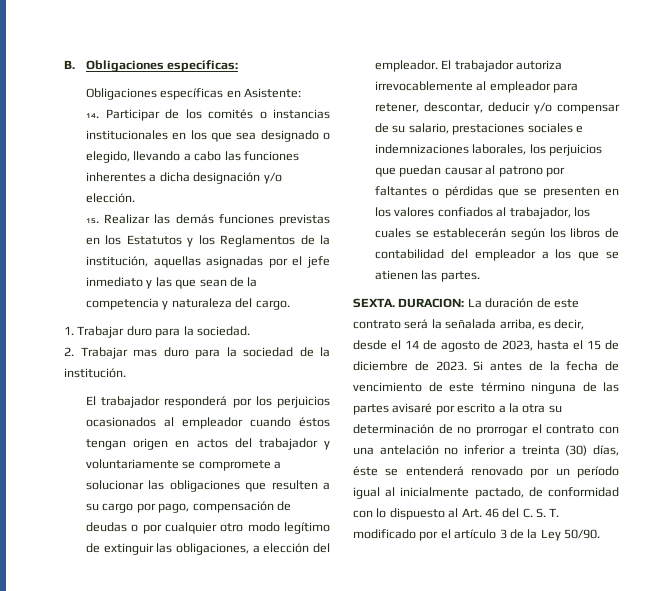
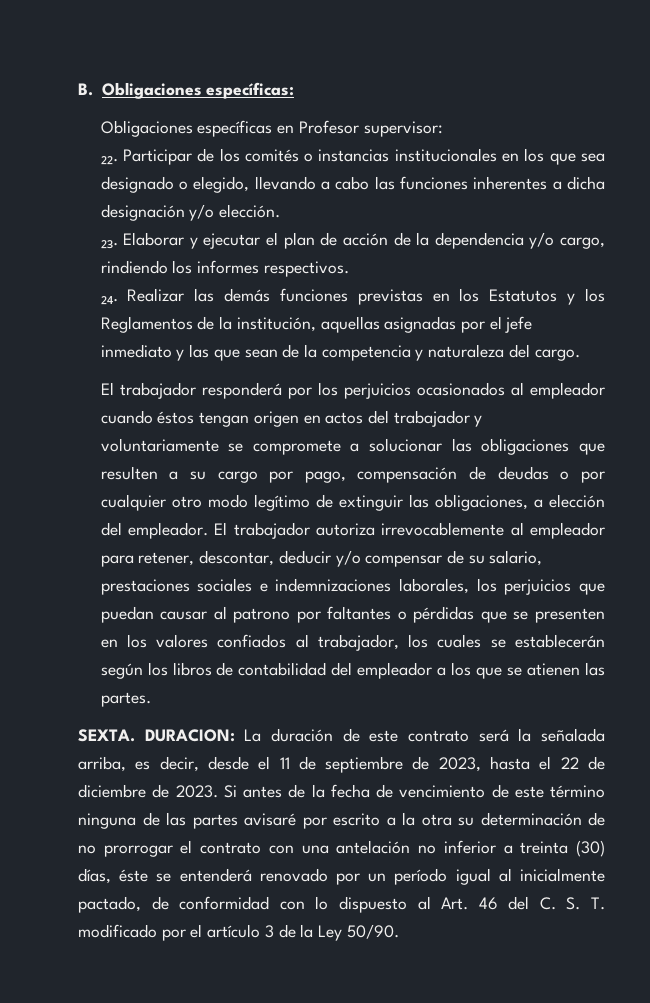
[244,88,302,98] [85,113,99,118] Asistente: // ₁₄. -> [298,120,443,137] [100,156,118,165] Profesor supervisor: // ₂₂.
[85,218,99,224] ₁₅. -> [100,232,605,249] [100,260,349,277] [100,296,118,305] ₂₃. Elaborar y ejecutar el plan de acción de la dependencia y/o cargo, rindiendo los informes respectivos. // ₂₄.
[64,326,250,338] [64,347,330,359] [64,368,126,378] // 1. Trabajar duro para la sociedad. // 2. Trabajar mas duro para la sociedad de la institución. -> (580, 355) none
[405,340,480,352] 14 de agosto -> [279,756,404,773] 11 de septiembre
[587,340,601,350] 15 -> [560,757,579,769] 22

